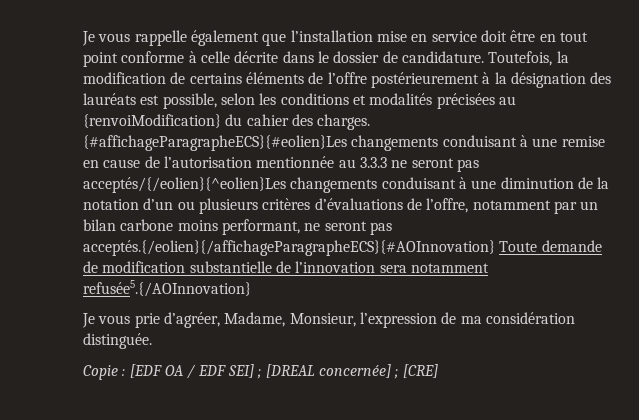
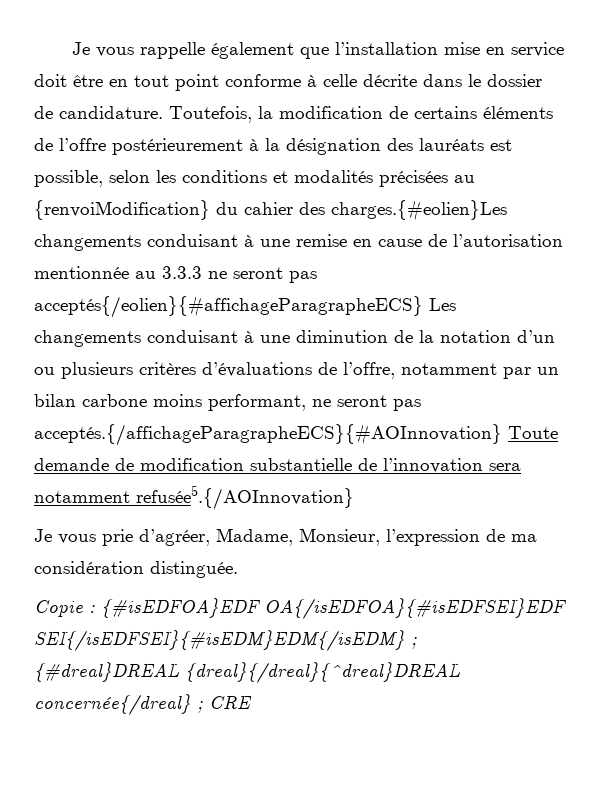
[317,114,371,130] [83,135,347,151] charges. {#affichageParagrapheECS}{#eolien}Les -> [331,200,507,221] charges.{#eolien}Les
[83,177,286,193] acceptés/{/eolien}{^eolien}Les -> [34,296,456,318] acceptés{/eolien}{#affichageParagrapheECS} Les
[83,240,495,256] acceptés.{/eolien}{/affichageParagrapheECS}{#AOInnovation} -> [34,424,502,446] acceptés.{/affichageParagrapheECS}{#AOInnovation}
[129,364,438,379] [EDF OA / EDF SEI] ; [DREAL concernée] ; [CRE] -> [101,598,566,619] [34,630,417,651] [34,662,460,683] [34,694,252,715] {#isEDFOA}EDF OA{/isEDFOA}{#isEDFSEI}EDF SEI{/isEDFSEI}{#isEDM}EDM{/isEDM} ; {#dreal}DREAL {dreal}{/dreal}{^dreal}DREAL concernée{/dreal} ; CRE

